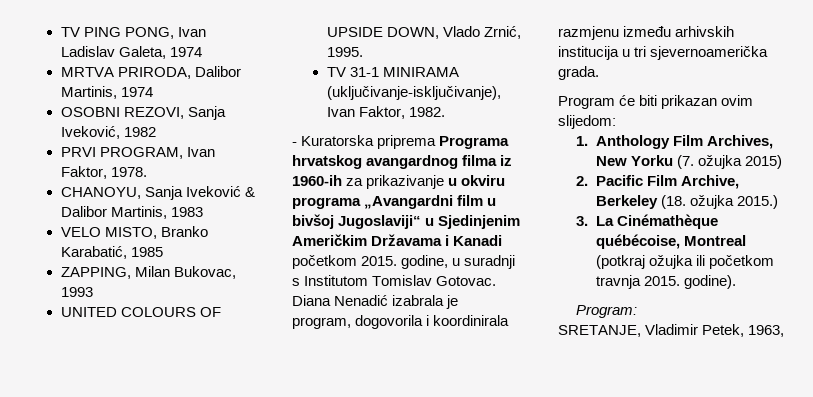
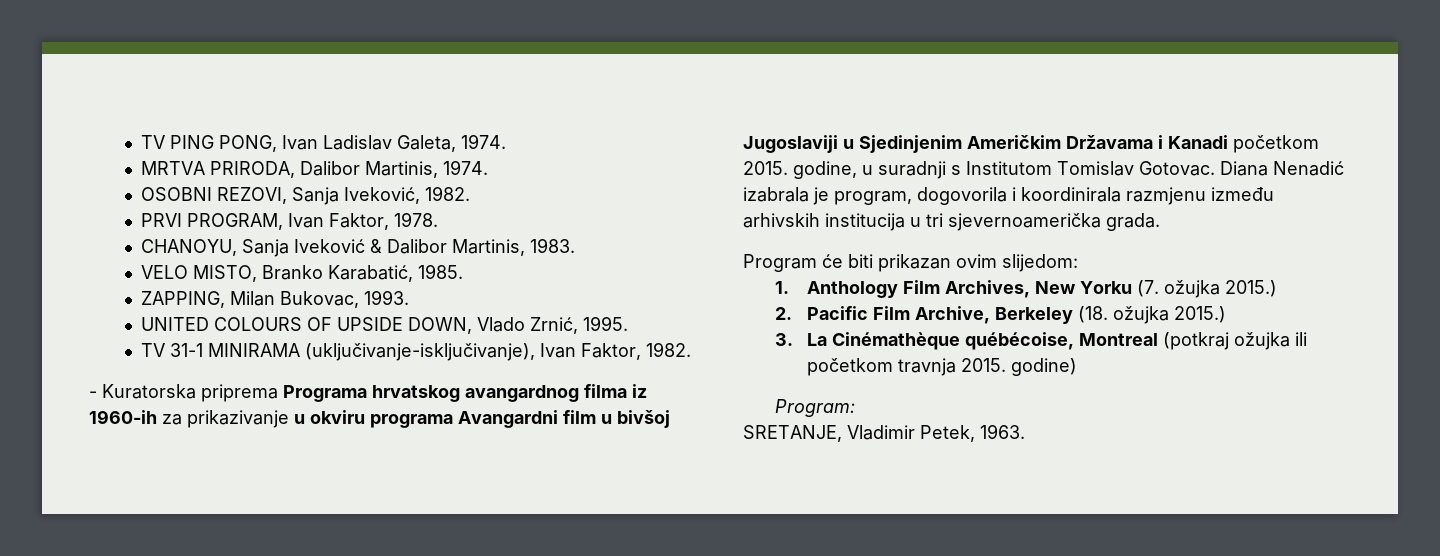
[169,47,202,57] 1974 -> [460,134,506,149] 1974.
[120,87,153,97] 1974 -> [442,160,488,175] 1974.
[123,127,156,137] 1982 -> [424,186,470,201] 1982.
[170,207,203,217] 1983 -> [529,238,575,253] 1983.
[130,247,163,257] 1985 -> [417,264,463,279] 1985.
[60,287,93,297] 1993 -> [363,290,409,305] 1993.
[364,195,454,209] „Avangardni -> [458,410,558,428] Avangardni
[338,215,422,229] Jugoslaviji“ -> [743,135,838,153] Jugoslaviji
[744,155,782,169] 2015) -> [1225,280,1278,297] 2015.)
[683,275,736,289] godine). -> [1011,358,1078,376] godine)
[748,325,785,337] 1963, -> [980,424,1025,439] 1963.

